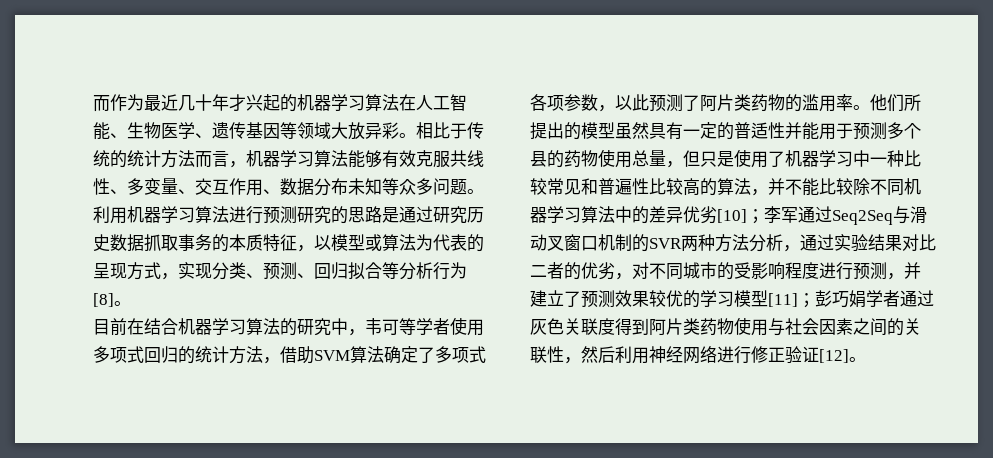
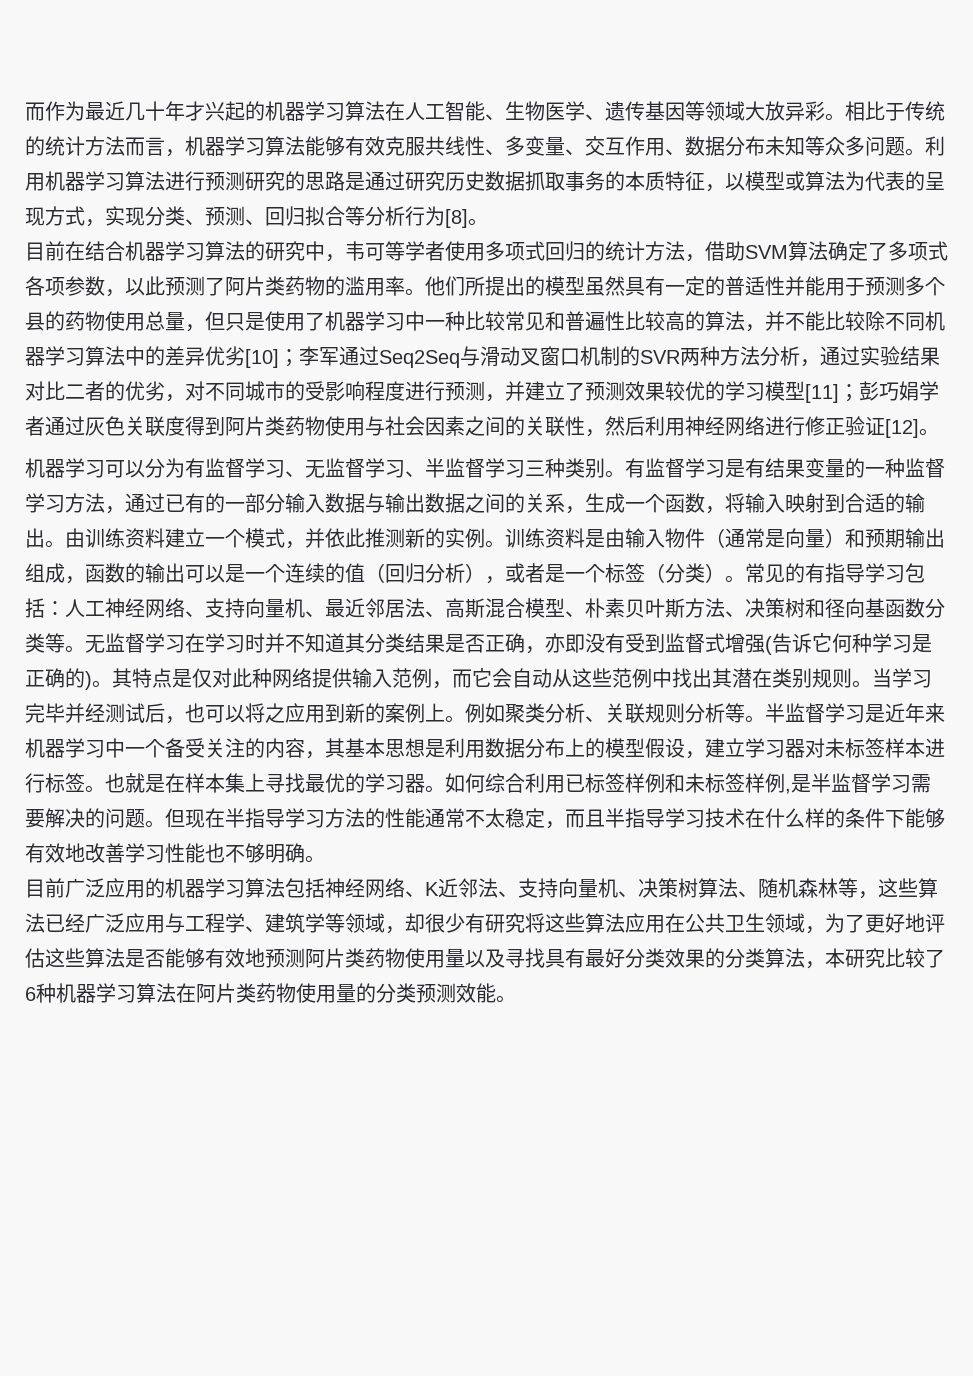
(866, 359) none -> [25,458,945,478] [25,493,925,514] [25,528,945,549] [25,563,925,584] [25,598,945,618] [25,633,932,655] [25,668,932,690] [25,703,945,724] [25,738,945,759] [25,773,931,794] [25,808,945,829] [25,843,325,863] [25,878,938,899] [25,913,945,934] [25,948,945,969] [25,983,516,1003] // 机器学习可以分为有监督学习、无监督学习、半监督学习三种类别。有监督学习是有结果变量的一种监督学习方法，通过已有的一部分输入数据与输出数据之间的关系，生成一个函数，将输入映射到合适的输出。由训练资料建立一个模式，并依此推测新的实例。训练资料是由输入物件（通常是向量）和预期输出组成，函数的输出可以是一个连续的值（回归分析），或者是一个标签（分类）。常见的有指导学习包括：人工神经网络、支持向量机、最近邻居法、高斯混合模型、朴素贝叶斯方法、决策树和径向基函数分类等。无监督学习在学习时并不知道其分类结果是否正确，亦即没有受到监督式增强(告诉它何种学习是正确的)。其特点是仅对此种网络提供输入范例，而它会自动从这些范例中找出其潜在类别规则。当学习完毕并经测试后，也可以将之应用到新的案例上。例如聚类分析、关联规则分析等。半监督学习是近年来机器学习中一个备受关注的内容，其基本思想是利用数据分布上的模型假设，建立学习器对未标签样本进行标签。也就是在样本集上寻找最优的学习器。如何综合利用已标签样例和未标签样例,是半监督学习需要解决的问题。但现在半指导学习方法的性能通常不太稳定，而且半指导学习技术在什么样的条件下能够有效地改善学习性能也不够明确。 // 目前广泛应用的机器学习算法包括神经网络、K近邻法、支持向量机、决策树算法、随机森林等，这些算法已经广泛应用与工程学、建筑学等领域，却很少有研究将这些算法应用在公共卫生领域，为了更好地评估这些算法是否能够有效地预测阿片类药物使用量以及寻找具有最好分类效果的分类算法，本研究比较了6种机器学习算法在阿片类药物使用量的分类预测效能。

